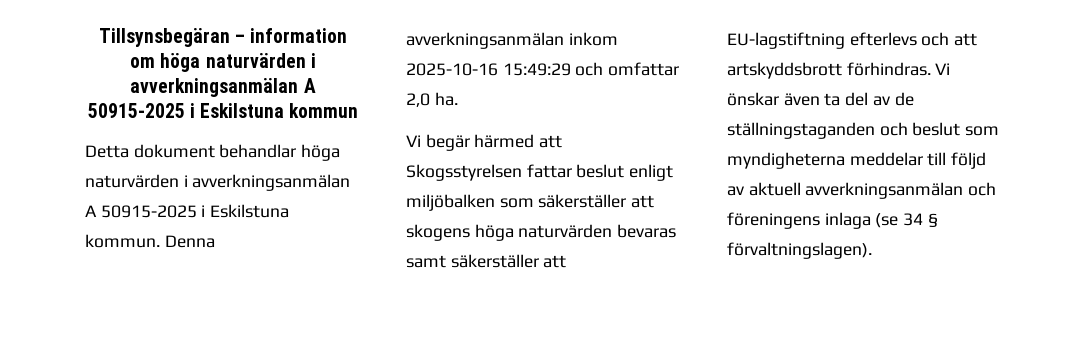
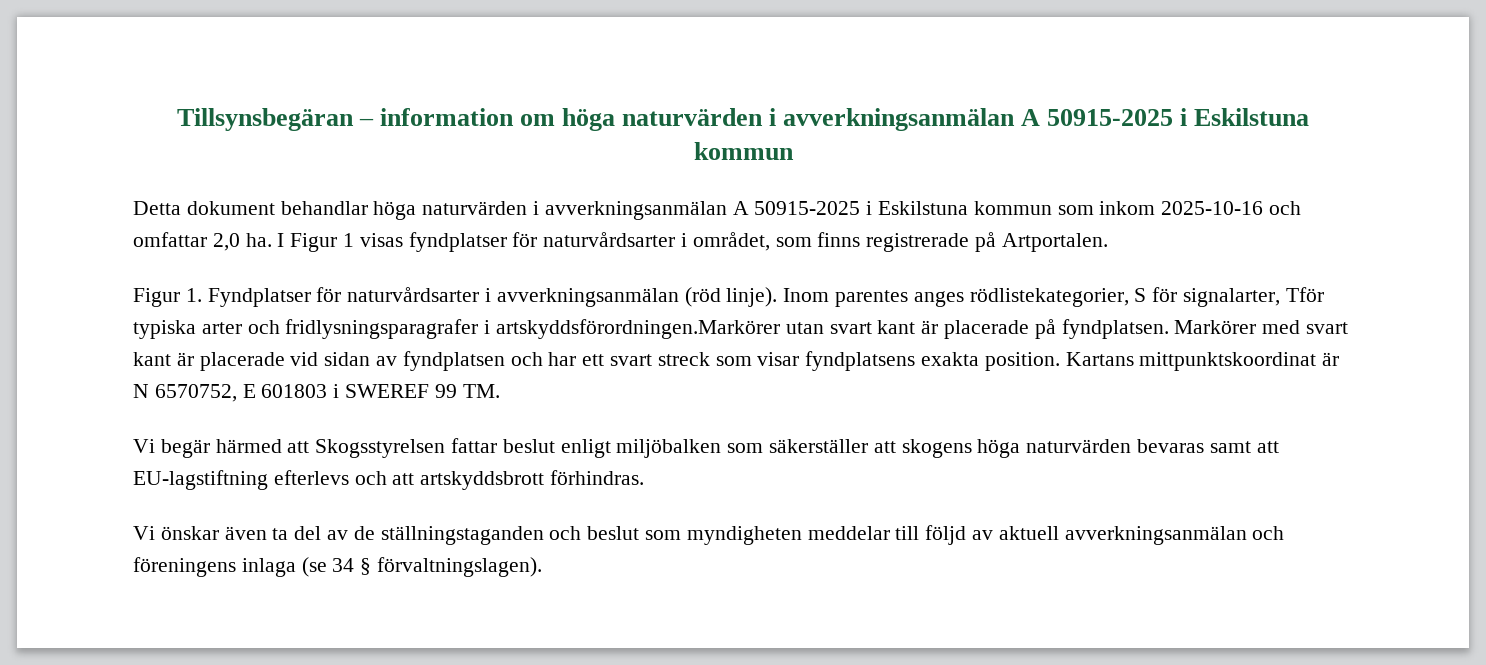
[85,234,215,248] [406,32,564,49] kommun. Denna avverkningsanmälan -> [973,201,1094,215] kommun som
[502,63,571,76] 15:49:29 -> (1264, 208) none
(458, 99) none -> [277,232,1108,252] [133,287,1324,307] [133,319,1349,339] [133,351,1340,371] [133,384,500,402] I Figur 1 visas fyndplatser för naturvårdsarter i området, som finns registrerade på Artportalen. // Figur 1. Fyndplatser för naturvårdsarter i avverkningsanmälan (röd linje). Inom parentes anges rödlistekategorier, S för signalarter, Tför typiska arter och fridlysningsparagrafer i artskyddsförordningen.Markörer utan svart kant är placerade på fyndplatsen. Markörer med svart kant är placerade vid sidan av fyndplatsen och har ett svart streck som visar fyndplatsens exakta position. Kartans mittpunktskoordinat är N 6570752, E 601803 i SWEREF 99 TM.
[450,254,539,268] säkerställer -> (1251, 447) none
(931, 69) none -> (645, 477) //
[727,152,845,169] myndigheterna -> [686,526,802,545] myndigheten

